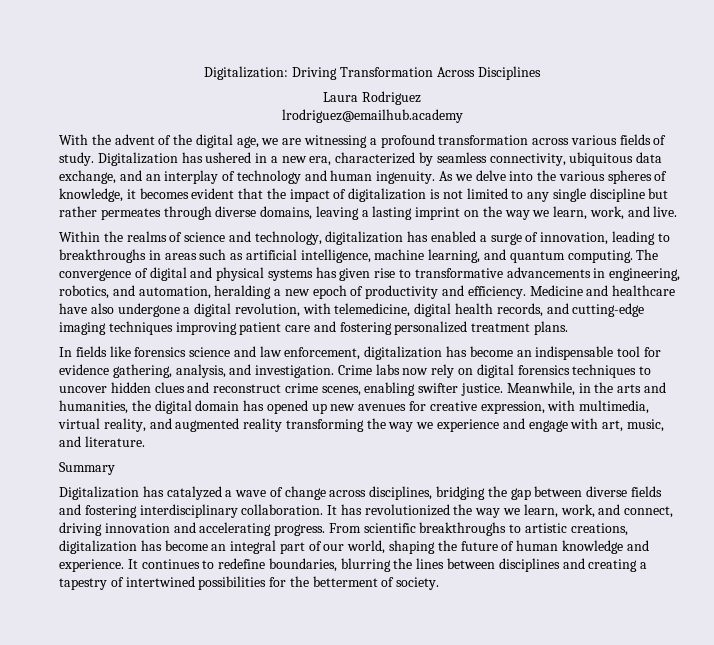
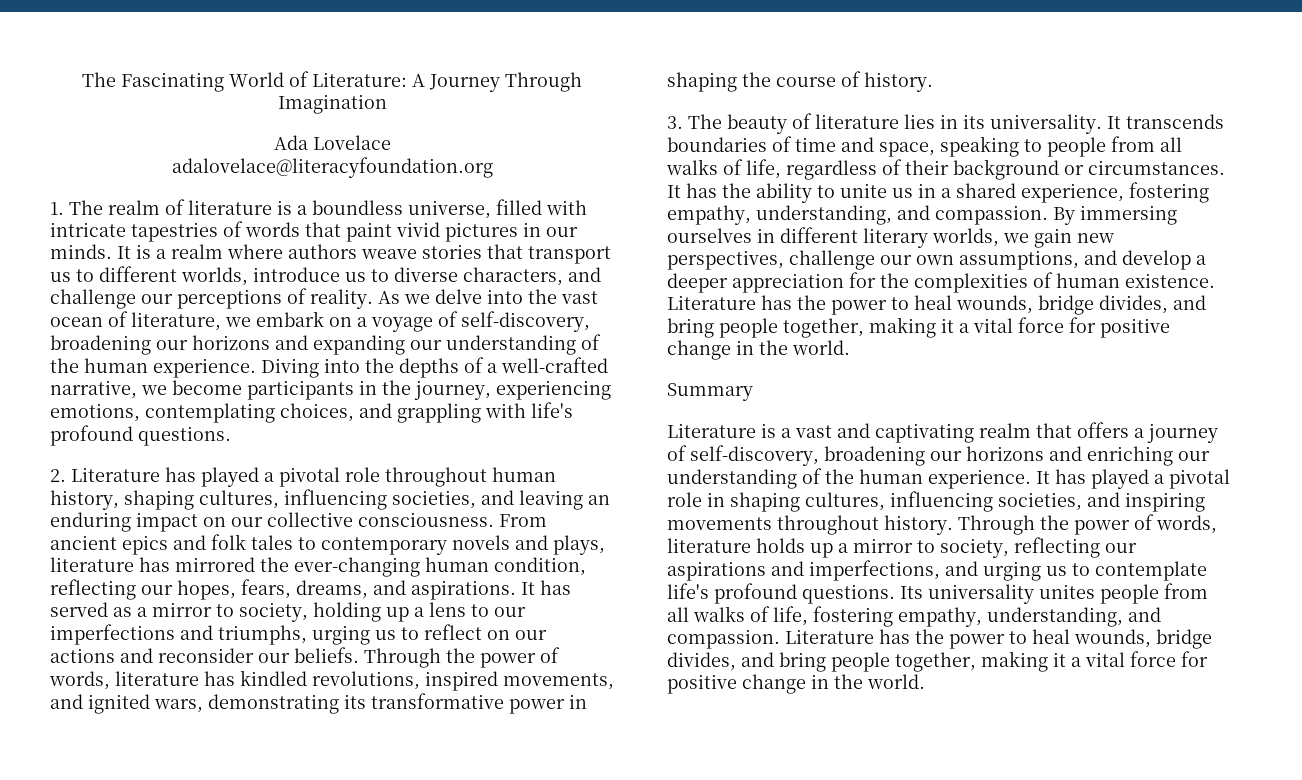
[204,66,541,80] [323,91,421,105] [281,109,463,123] [59,134,667,148] [59,152,663,166] [59,170,436,184] Digitalization: Driving Transformation Across Disciplines // Laura Rodriguez // lrodriguez@emailhub.academy // With the advent of the digital age, we are witnessing a profound transformation across various fields of study. Digitalization has ushered in a new era, characterized by seamless connectivity, ubiquitous data exchange, and an interplay of technology and human ingenuity. -> [82,71,582,92] [277,94,387,114] [273,135,391,150] [171,157,493,178] [50,199,587,219] [50,221,578,242] [50,244,611,264] [50,266,601,286] [50,288,373,309] The Fascinating World of Literature: A Journey Through Imagination // Ada Lovelace // adalovelace@literacyfoundation.org // 1. The realm of literature is a boundless universe, filled with intricate tapestries of words that paint vivid pictures in our minds. It is a realm where authors weave stories that transport us to different worlds, introduce us to diverse characters, and challenge our perceptions of reality.
[558,170,668,184] [59,188,669,202] [59,206,678,220] [59,231,670,245] [59,249,659,263] [59,267,681,281] [59,285,676,299] [59,303,645,317] [59,321,569,335] [59,346,661,360] [59,364,652,378] [59,382,666,396] [59,400,650,414] [58,418,664,432] [59,436,145,447] [59,462,115,475] [59,486,662,500] [59,504,674,518] [59,522,628,536] [59,540,649,554] [59,558,648,572] [59,576,440,590] various spheres of knowledge, it becomes evident that the impact of digitalization is not limited to any single discipline but rather permeates through diverse domains, leaving a lasting imprint on the way we learn, work, and live. // Within the realms of science and technology, digitalization has enabled a surge of innovation, leading to breakthroughs in areas such as artificial intelligence, machine learning, and quantum computing. The convergence of digital and physical systems has given rise to transformative advancements in engineering, robotics, and automation, heralding a new epoch of productivity and efficiency. Medicine and healthcare have also undergone a digital revolution, with telemedicine, digital health records, and cutting-edge imaging techniques improving patient care and fostering personalized treatment plans. // In fields like forensics science and law enforcement, digitalization has become an indispensable tool for evidence gathering, analysis, and investigation. Crime labs now rely on digital forensics techniques to uncover hidden clues and reconstruct crime scenes, enabling swifter justice. Meanwhile, in the arts and humanities, the digital domain has opened up new avenues for creative expression, with multimedia, virtual reality, and augmented reality transforming the way we experience and engage with art, music, and literature. // Summary // Digitalization has catalyzed a wave of change across disciplines, bridging the gap between diverse fields and fostering interdisciplinary collaboration. It has revolutionized the way we learn, work, and connect, driving innovation and accelerating progress. From scientific breakthroughs to artistic creations, digitalization has become an integral part of our world, shaping the future of human knowledge and experience. It continues to redefine boundaries, blurring the lines between disciplines and creating a tapestry of intertwined possibilities for the betterment of society. -> [561,291,598,304] [50,311,590,332] [50,334,601,355] [50,357,608,378] [50,380,611,400] [50,402,573,423] [50,425,231,446] [50,467,556,487] [50,489,610,510] [50,512,547,532] [50,534,605,555] [50,557,586,577] [50,579,571,600] [50,602,526,622] [50,624,547,645] [50,647,560,668] [49,670,614,691] [50,693,587,714] [667,71,933,92] [667,113,1224,134] [667,136,1182,157] [666,159,1225,180] [667,182,1209,203] [667,205,1177,225] [667,227,1114,248] [667,250,1206,270] [667,272,1215,293] [667,295,1206,315] [667,317,1170,338] [667,340,850,360] [667,383,753,401] [667,422,1218,443] [667,445,1210,466] [667,468,1230,489] [667,491,1205,512] [667,514,1217,535] [667,537,1137,558] [667,560,1207,581] [667,583,1208,604] [667,606,1161,627] [667,629,1212,649] [667,651,1208,672] [667,674,925,694] vast ocean of literature, we embark on a voyage of self-discovery, broadening our horizons and expanding our understanding of the human experience. Diving into the depths of a well-crafted narrative, we become participants in the journey, experiencing emotions, contemplating choices, and grappling with life's profound questions. // 2. Literature has played a pivotal role throughout human history, shaping cultures, influencing societies, and leaving an enduring impact on our collective consciousness. From ancient epics and folk tales to contemporary novels and plays, literature has mirrored the ever-changing human condition, reflecting our hopes, fears, dreams, and aspirations. It has served as a mirror to society, holding up a lens to our imperfections and triumphs, urging us to reflect on our actions and reconsider our beliefs. Through the power of words, literature has kindled revolutions, inspired movements, and ignited wars, demonstrating its transformative power in shaping the course of history. // 3. The beauty of literature lies in its universality. It transcends boundaries of time and space, speaking to people from all walks of life, regardless of their background or circumstances. It has the ability to unite us in a shared experience, fostering empathy, understanding, and compassion. By immersing ourselves in different literary worlds, we gain new perspectives, challenge our own assumptions, and develop a deeper appreciation for the complexities of human existence. Literature has the power to heal wounds, bridge divides, and bring people together, making it a vital force for positive change in the world. // Summary // Literature is a vast and captivating realm that offers a journey of self-discovery, broadening our horizons and enriching our understanding of the human experience. It has played a pivotal role in shaping cultures, influencing societies, and inspiring movements throughout history. Through the power of words, literature holds up a mirror to society, reflecting our aspirations and imperfections, and urging us to contemplate life's profound questions. Its universality unites people from all walks of life, fostering empathy, understanding, and compassion. Literature has the power to heal wounds, bridge divides, and bring people together, making it a vital force for positive change in the world.

